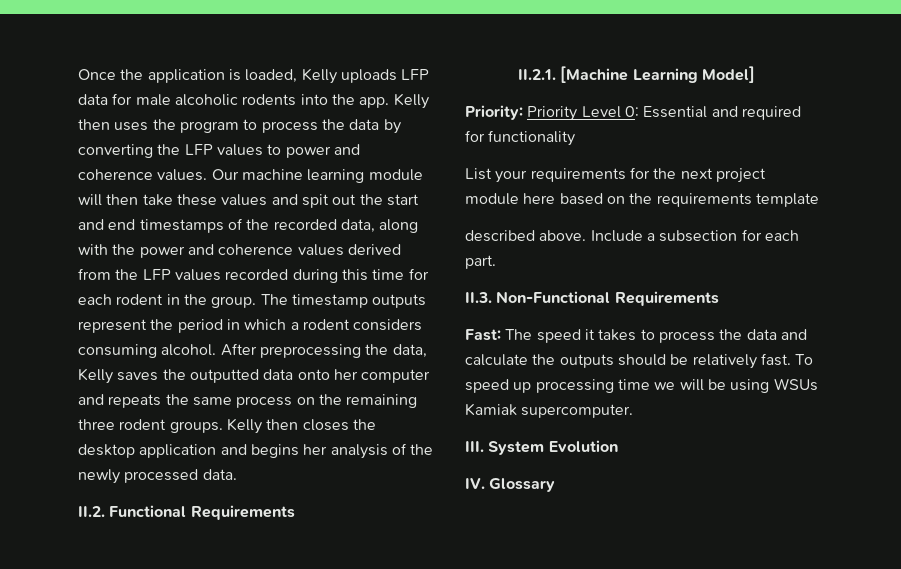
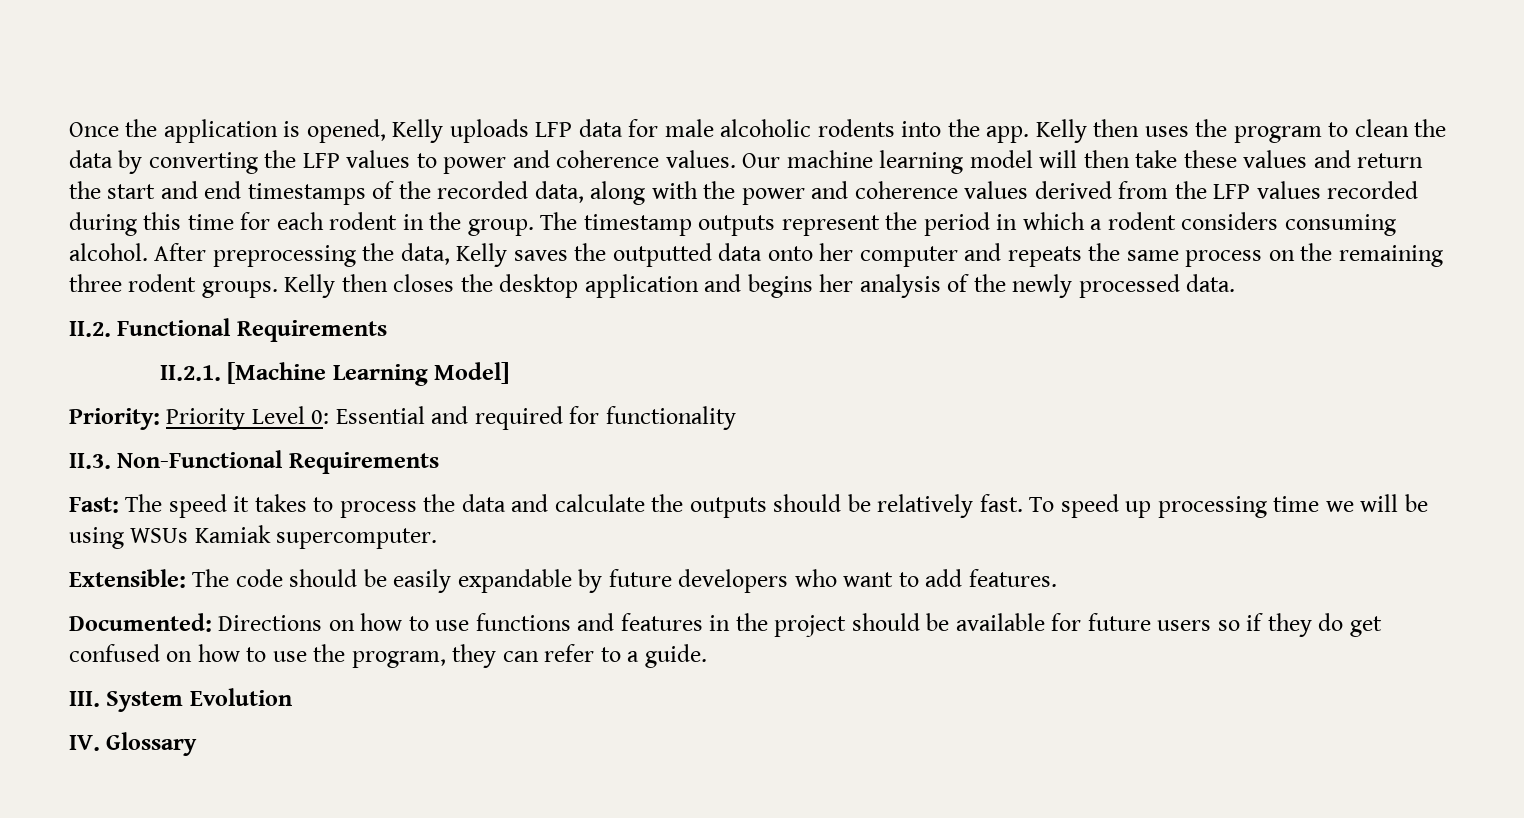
[245,69,298,83] loaded, -> [306,119,386,143] opened,
[261,121,318,133] process -> [1354,119,1409,137] clean
[368,169,423,181] module -> [969,150,1033,168] model
[301,194,357,208] spit out -> [1357,153,1424,168] return
[465,167,766,183] [465,193,819,207] [465,229,799,242] [465,255,496,269] // List your requirements for the next project module here based on the requirements template // described above. Include a subsection for each part. -> (736, 418) none
(634, 411) none -> [69,569,1057,593] [69,613,1382,637] [69,644,707,668] // Extensible: The code should be easily expandable by future developers who want to add features. // Documented: Directions on how to use functions and features in the project should be available for future users so if they do get confused on how to use the program, they can refer to a guide.

